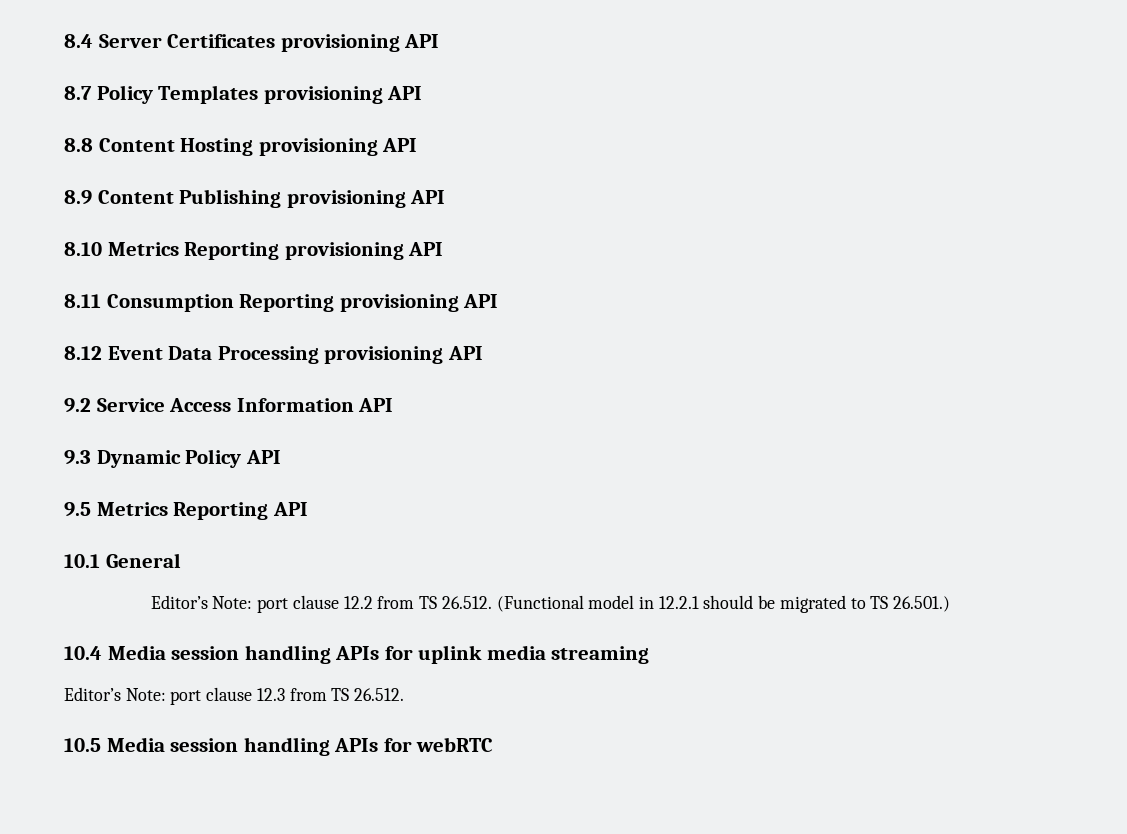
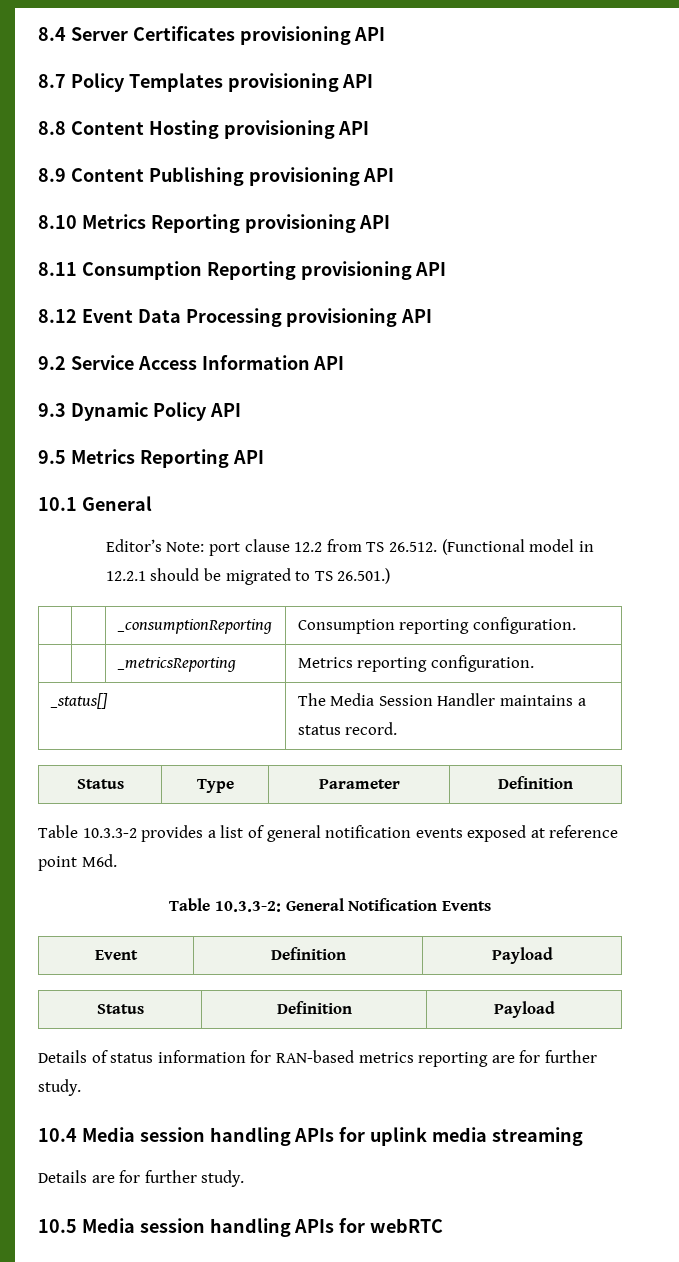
(951, 604) none -> [116,619,272,634] [297,617,576,634] [116,657,236,672] [297,655,534,672] [49,693,108,709] [297,693,586,706] [297,722,398,735] [76,779,124,789] [196,779,234,793] [318,779,400,789] [498,776,573,789] [38,825,619,842] [38,854,117,871] [169,898,491,912] [95,950,138,960] [270,947,346,960] [491,947,553,964] [96,1004,144,1014] [276,1001,352,1014] [493,1001,555,1018] [38,1050,597,1067] [38,1079,81,1096] // | | _consumptionReporting | Consumption reporting configuration. // | | _metricsReporting | Metrics reporting configuration. // _status[] | The Media Session Handler maintains a status record. // Status | Type | Parameter | Definition // Table 10.3.3-2 provides a list of general notification events exposed at reference point M6d. // Table 10.3.3-2: General Notification Events // Event | Definition | Payload // Status | Definition | Payload // Details of status information for RAN-based metrics reporting are for further study.
[64,687,405,705] Editor’s Note: port clause 12.3 from TS 26.512. -> [38,1170,245,1187] Details are for further study.

